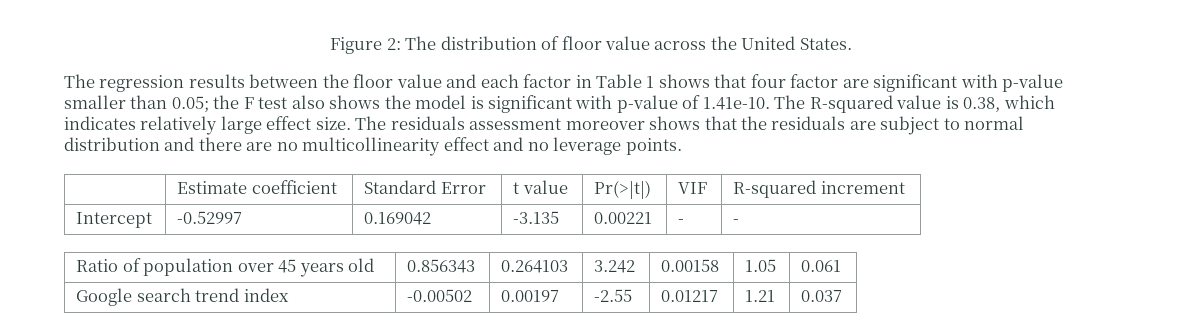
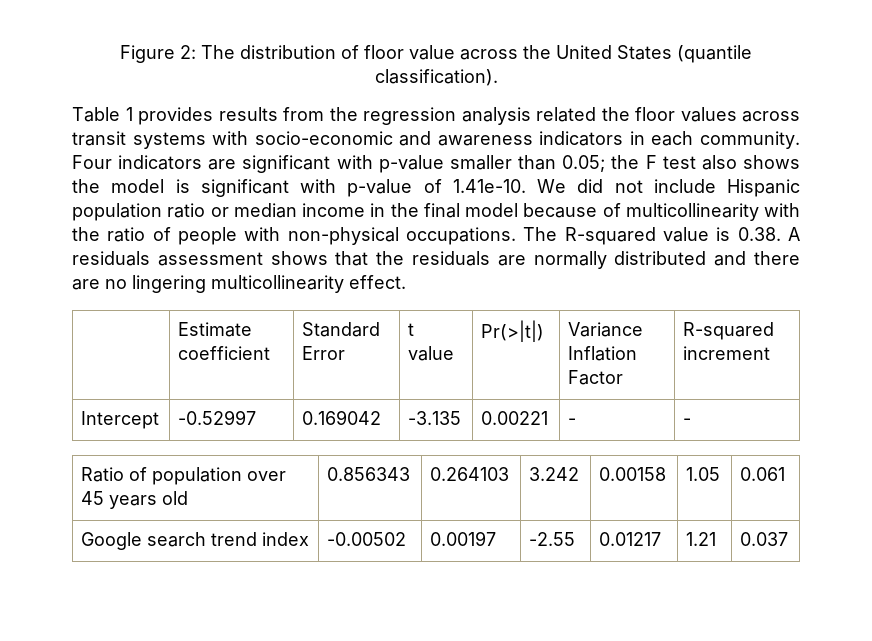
[799,38,852,50] [64,74,839,92] States. // The regression results between the floor value and each factor in Table 1 shows that four factor -> [617,45,752,63] [374,69,498,86] [72,107,800,125] [72,131,800,149] [72,155,203,170] States (quantile classification). // Table 1 provides results from the regression analysis related the floor values across transit systems with socio-economic and awareness indicators in each community. Four indicators
[774,95,1055,113] [64,116,387,135] The R-squared value is 0.38, which indicates relatively large effect size. The -> [537,179,800,197] [72,203,800,221] [72,227,801,245] We did not include Hispanic population ratio or median income in the final model because of multicollinearity with the ratio of people with non-physical occupations. The R-squared value is 0.38. A
[565,121,645,130] moreover -> (263, 259) none
[880,116,1025,135] [64,137,682,156] subject to normal distribution and there are no multicollinearity effect and no leverage points. -> [533,251,800,269] [72,275,406,293] normally distributed and there are no lingering multicollinearity effect.
[678,182,708,194] VIF -> [568,322,644,337] [568,346,638,361] [568,370,624,385] Variance Inflation Factor

